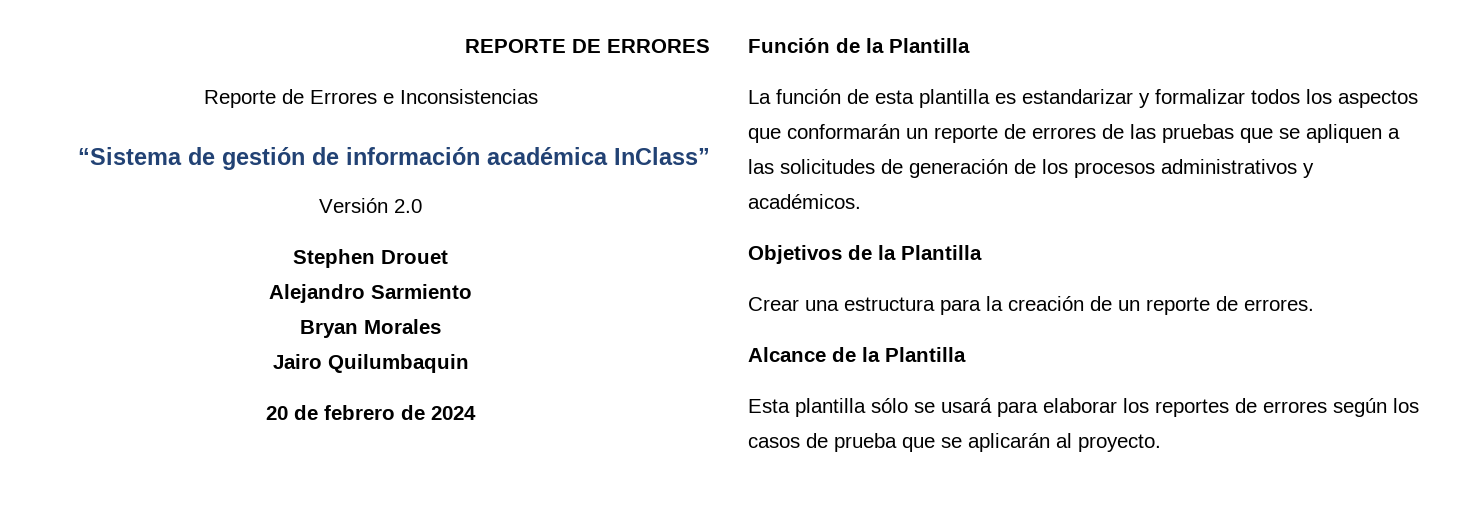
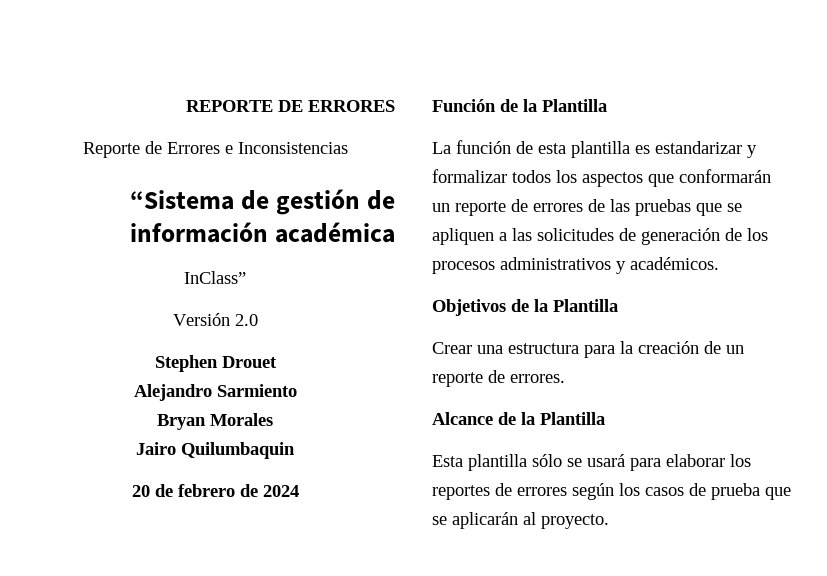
(608, 156) none -> (395, 232) //

